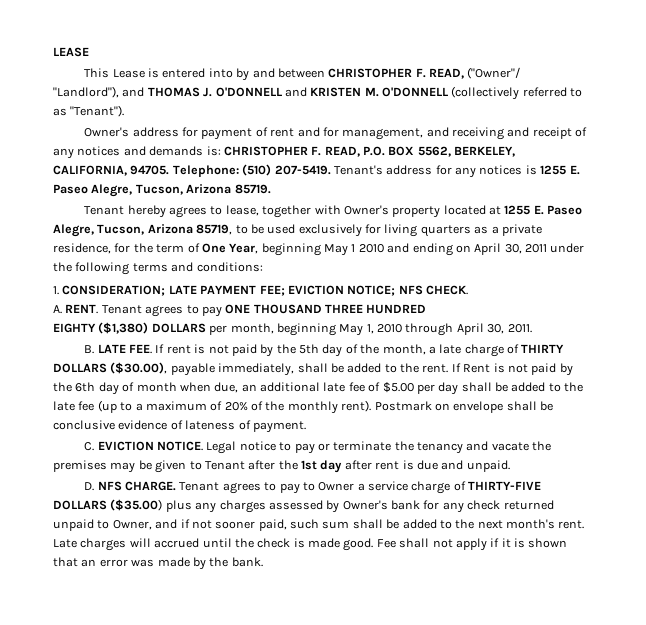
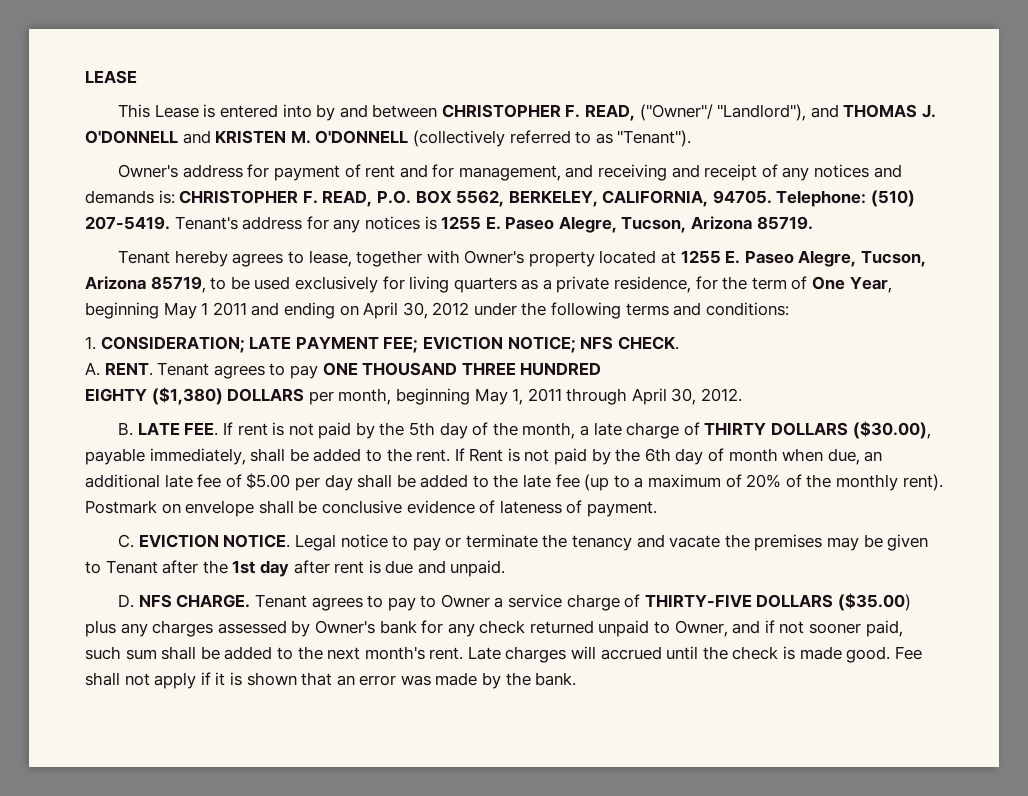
[358,244,384,253] 2010 -> [212,302,247,316] 2011
[525,244,547,253] 2011 -> [432,302,470,316] 2012
[377,324,402,333] 2010 -> [527,388,562,402] 2011
[507,324,532,333] 2011. -> [701,388,743,402] 2012.

